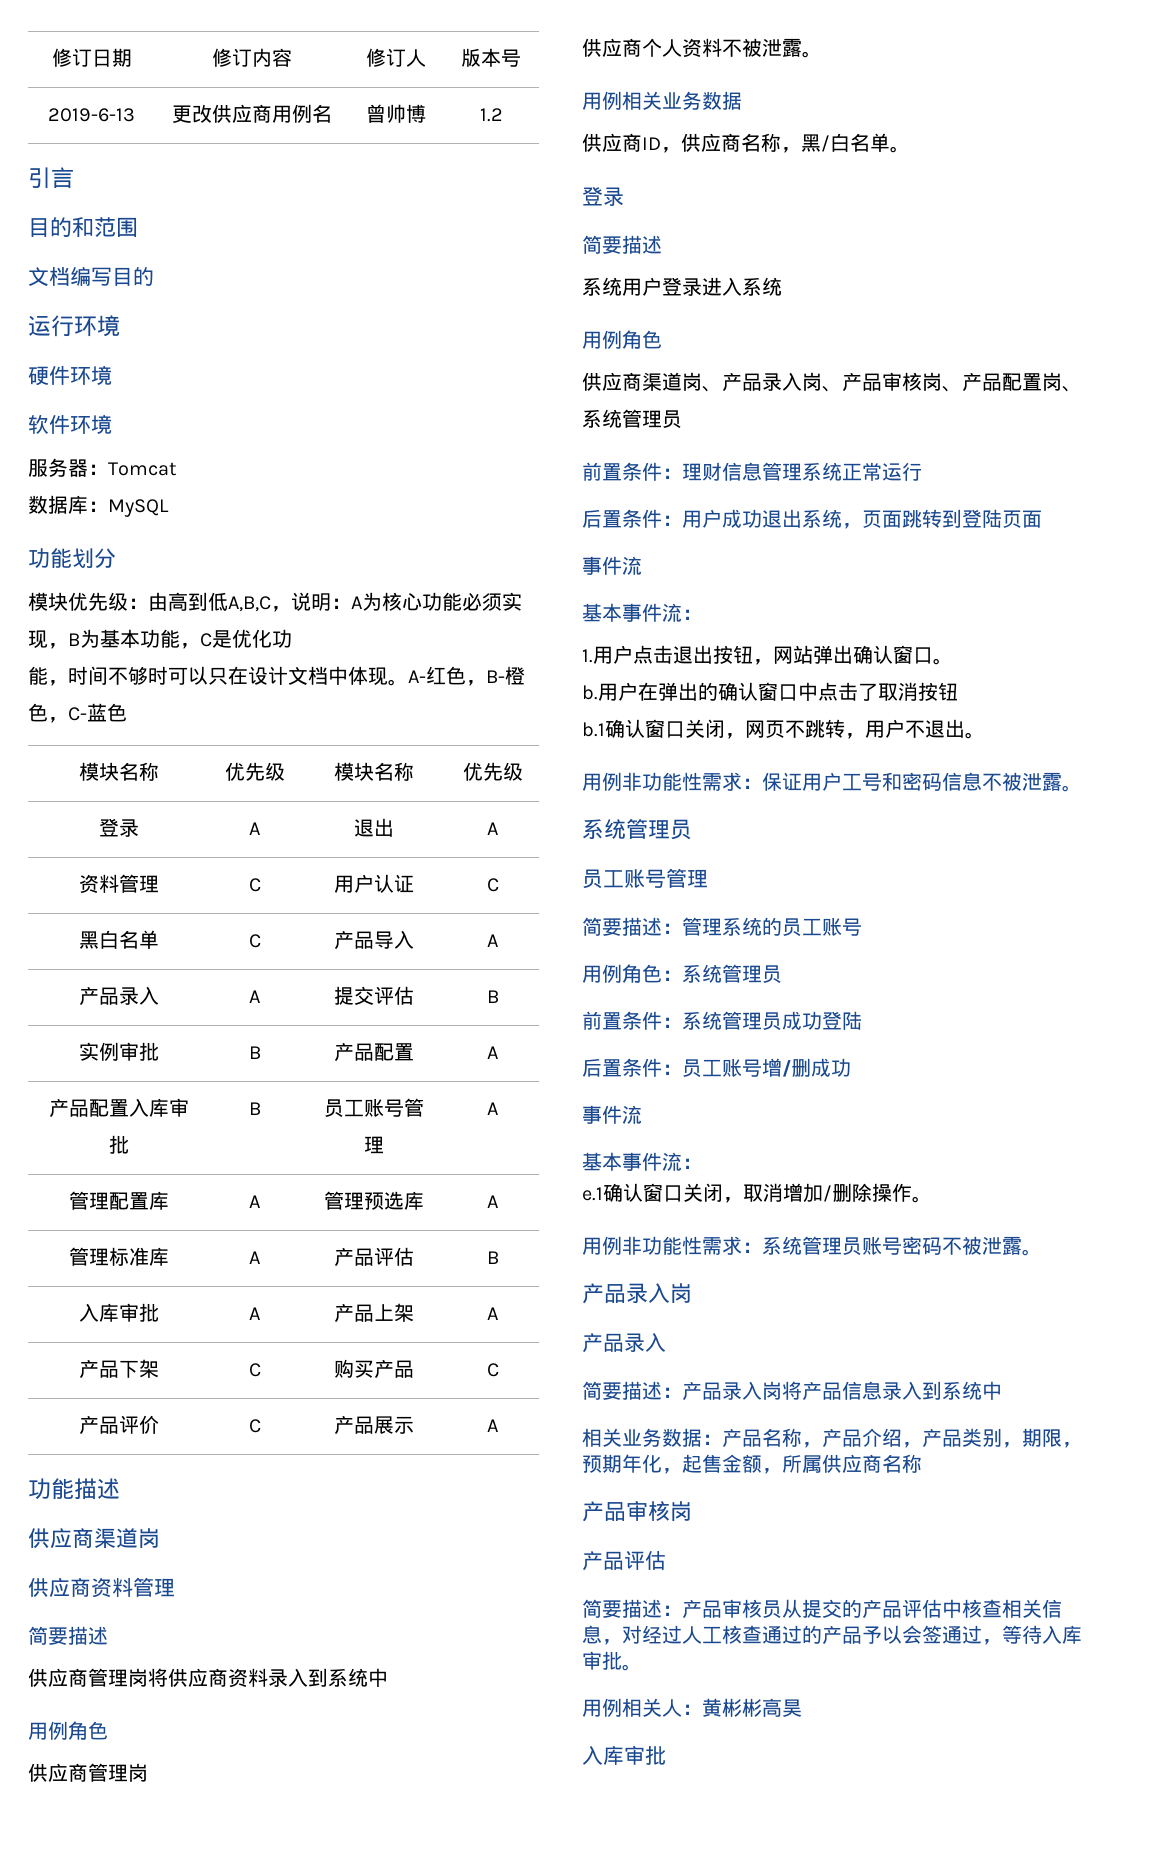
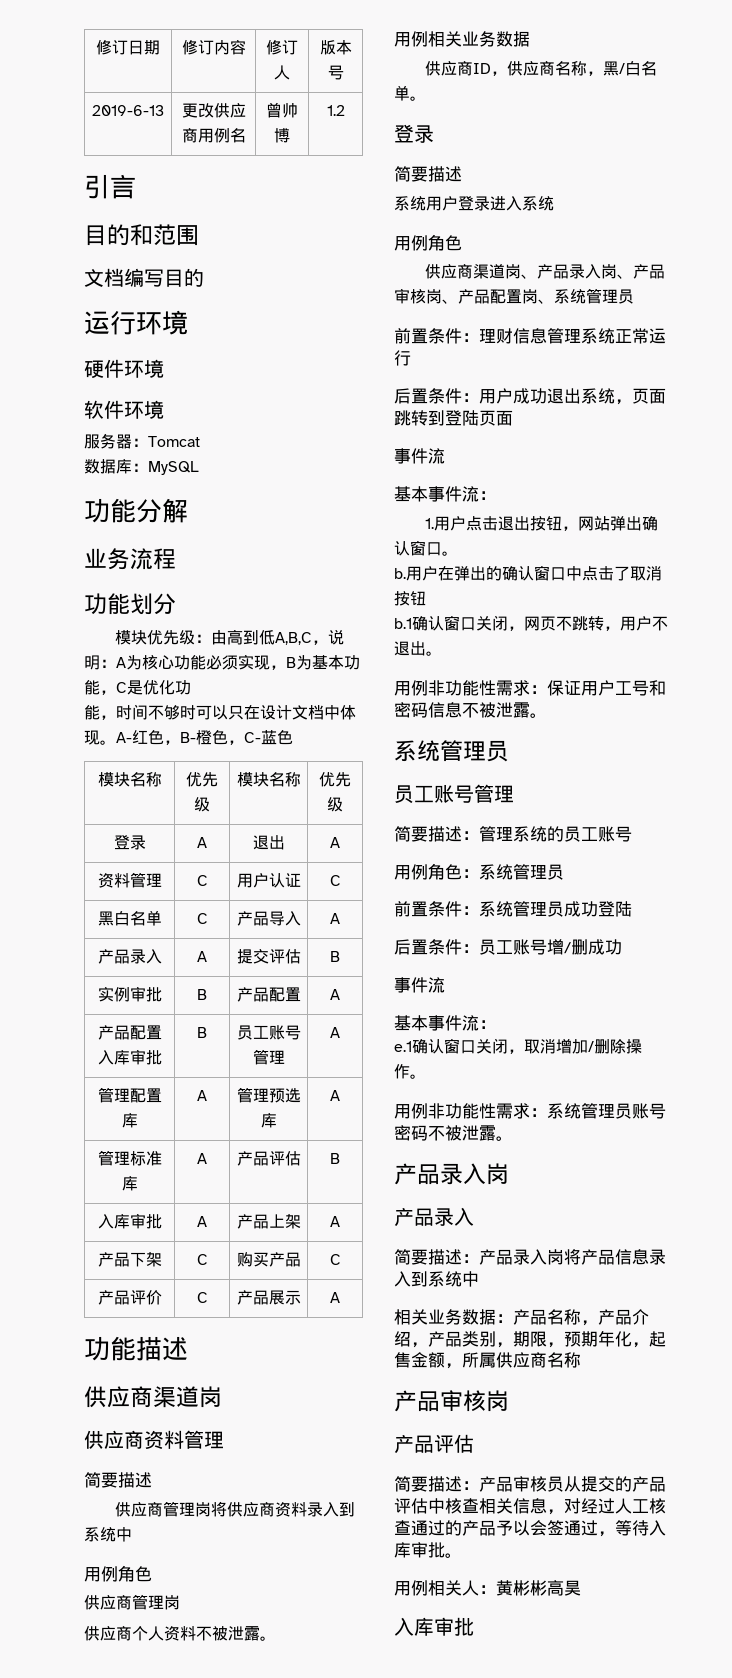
(169, 508) none -> [84,498,188,523] [84,548,176,570] // 功能分解 // 业务流程

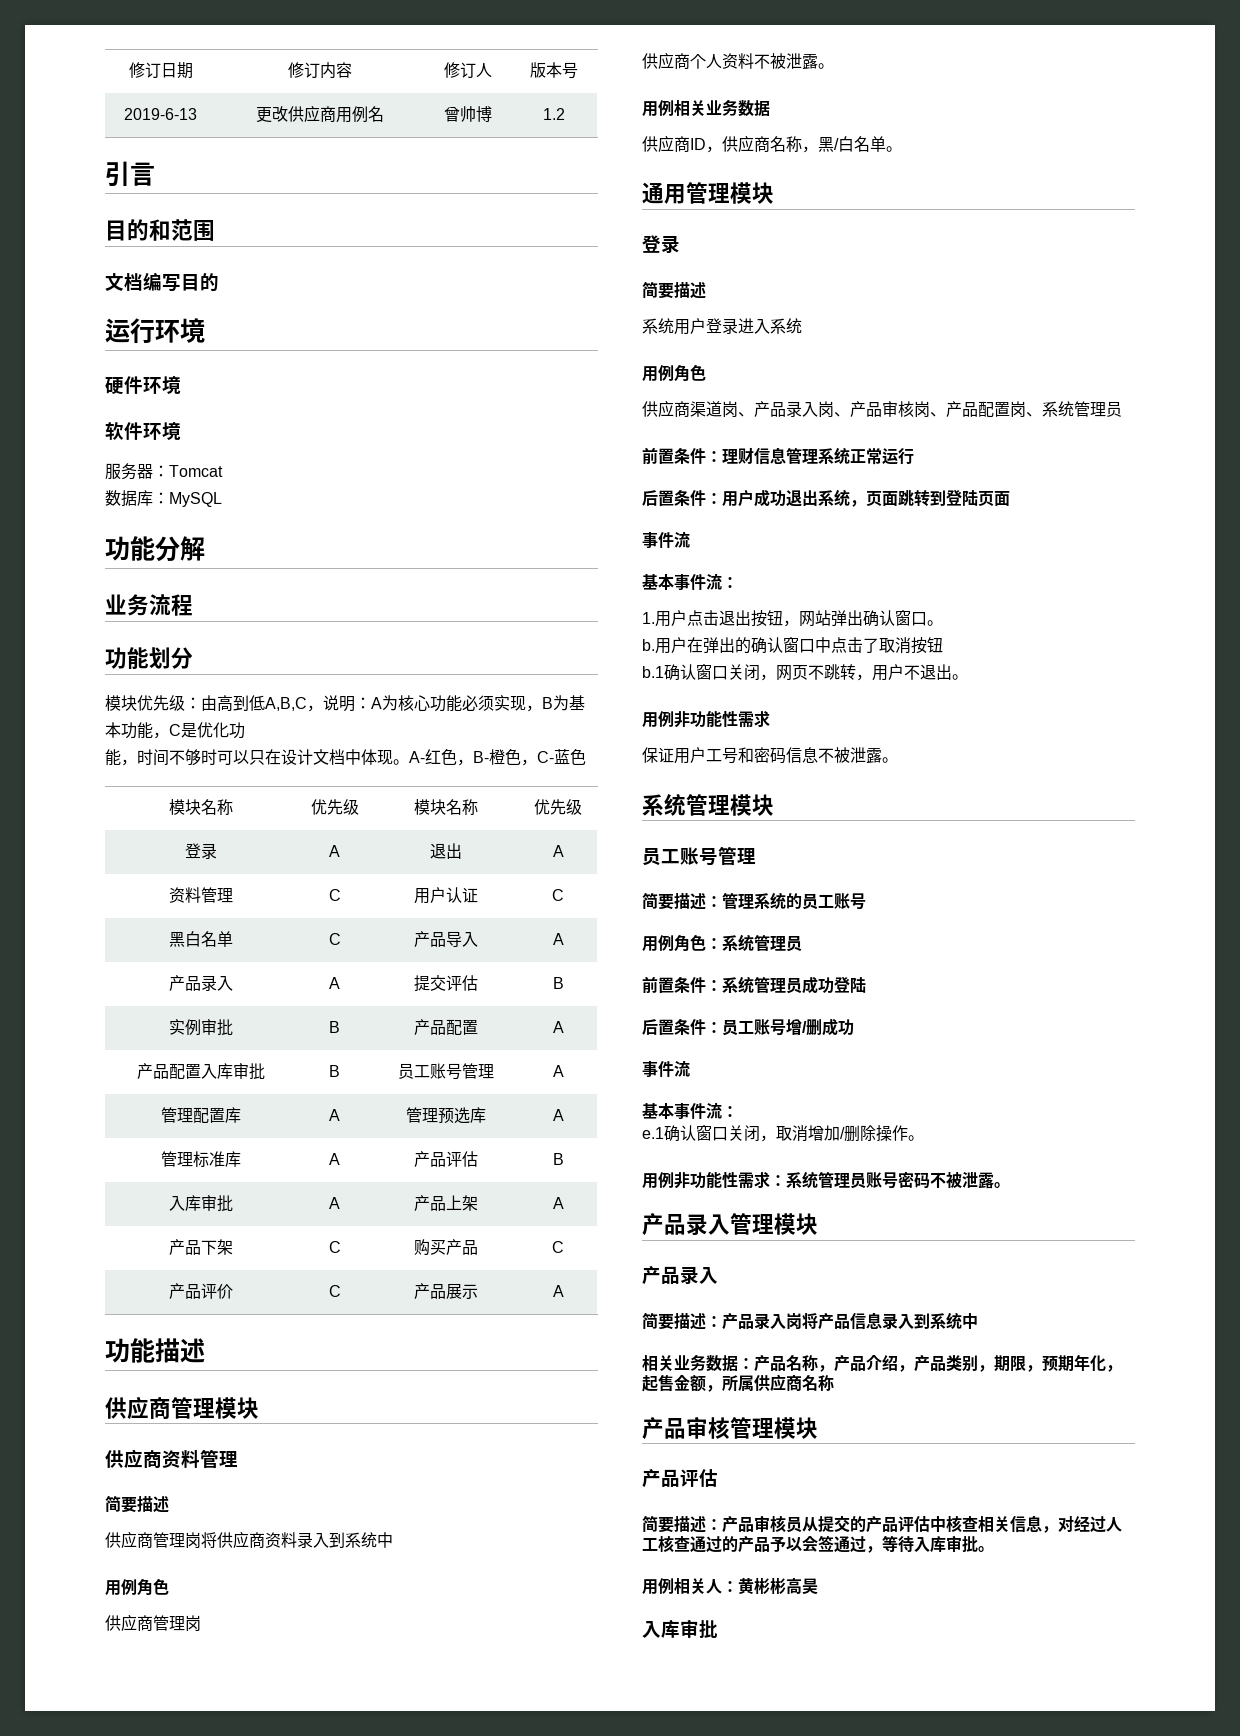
[153,1386,222,1408] 渠道岗 -> [171,1397,259,1419] 管理模块
(426, 98) none -> [642,182,774,204] // 通用管理模块
[530,685,547,694] ： -> (770, 719) //
[486,740,509,762] 员 -> [730,794,774,816] 模块
[486,1163,509,1185] 岗 -> [730,1213,818,1235] 管理模块
[486,1390,509,1412] 岗 -> [730,1417,818,1439] 管理模块

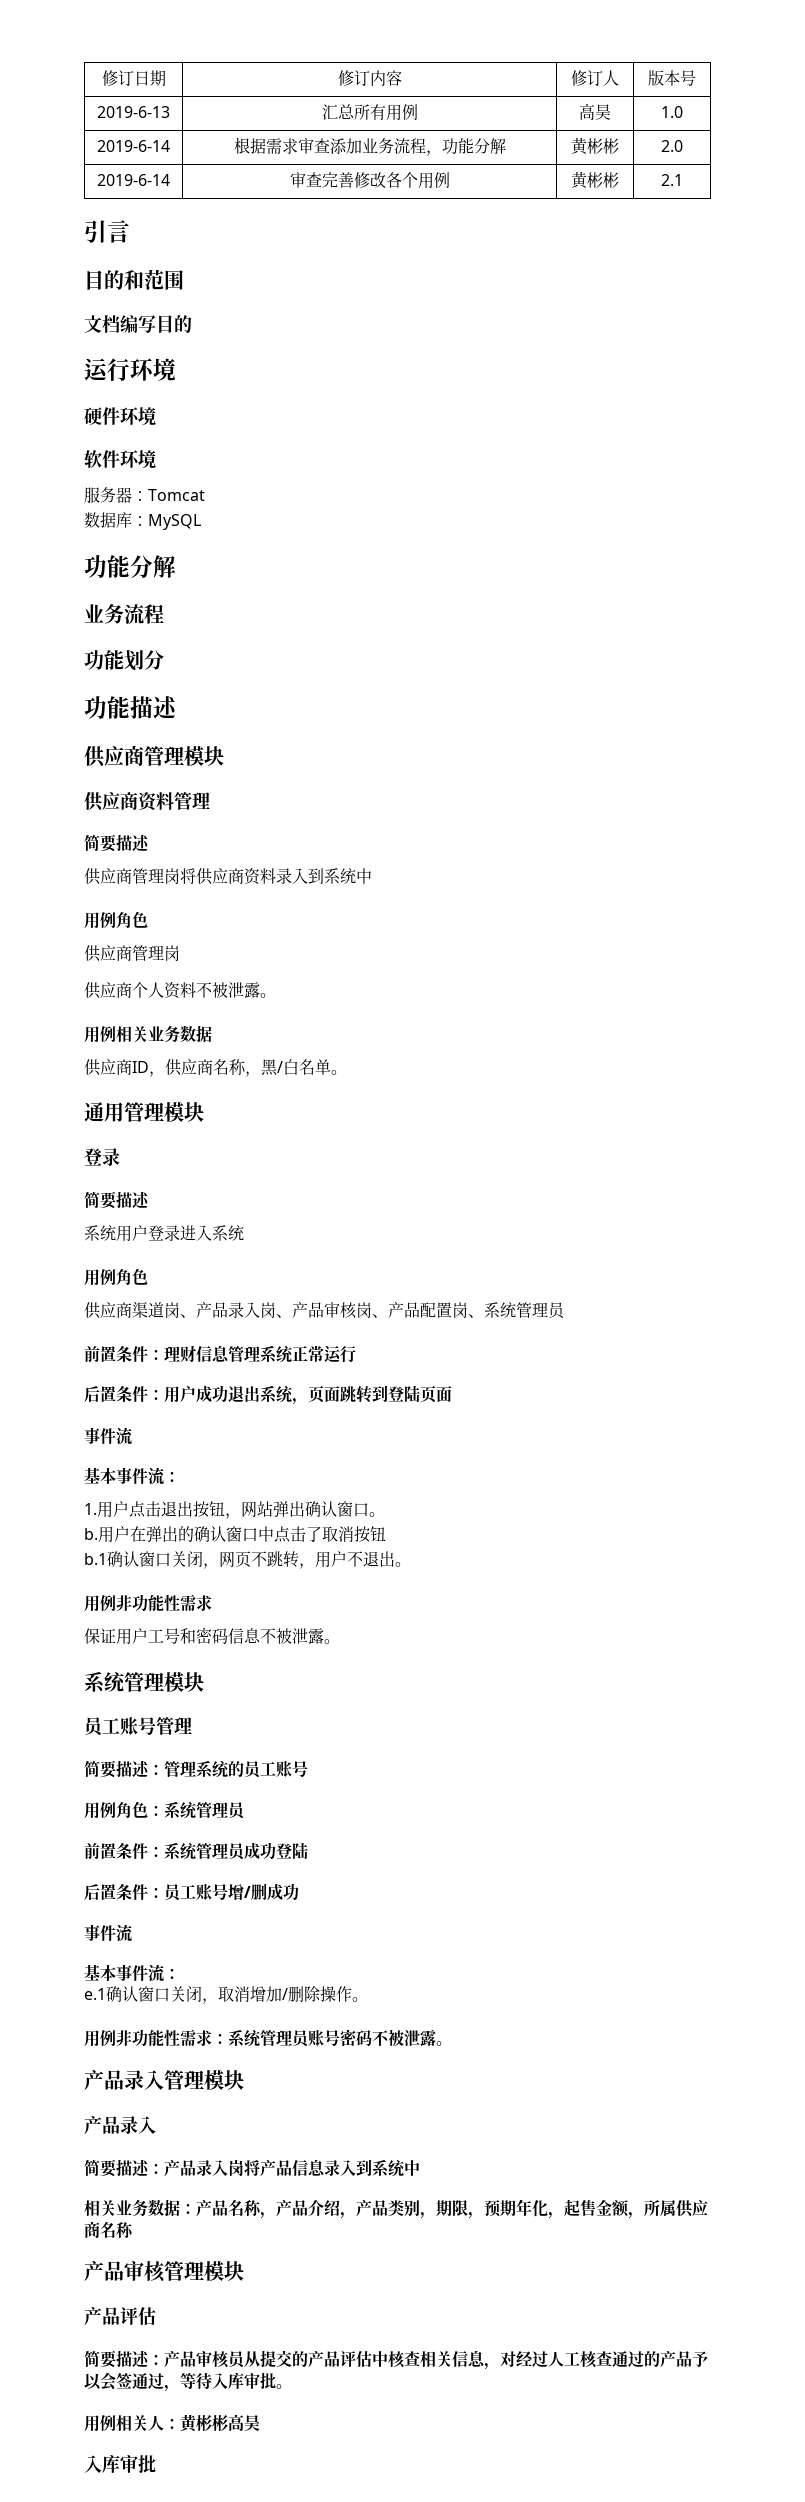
[256,105,384,123] [443,106,492,122] [543,108,565,120] 更改供应商用例名 | 曾帅博 | 1.2 -> [321,104,418,121] [579,103,611,120] [661,106,683,118] [97,140,170,152] [233,137,506,156] [571,137,619,155] [661,140,683,152] [97,174,170,186] [289,171,450,189] [571,171,619,189] [661,174,683,186] 汇总所有用例 | 高昊 | 1.0 // 2019-6-14 | 根据需求审查添加业务流程，功能分解 | 黄彬彬 | 2.0 // 2019-6-14 | 审查完善修改各个用例 | 黄彬彬 | 2.1
[105,695,585,712] [105,722,245,739] [105,749,586,766] [168,799,233,815] [310,799,359,815] [414,799,478,815] [534,799,582,815] [184,843,217,859] [329,845,340,857] [430,843,462,859] [552,845,564,857] [168,887,233,903] [328,889,341,901] [414,887,478,904] [552,889,564,901] [168,931,233,947] [328,933,341,945] [414,931,478,947] [552,933,564,945] [168,975,233,991] [329,977,340,989] [414,975,478,992] [552,977,564,989] [168,1019,233,1036] [329,1021,340,1033] [414,1019,478,1035] [552,1021,564,1033] [136,1063,265,1080] [329,1065,340,1077] [398,1063,494,1080] [552,1065,564,1077] [160,1107,241,1123] [329,1109,340,1121] [406,1107,486,1124] [552,1109,564,1121] [160,1151,241,1168] [329,1153,340,1165] [414,1151,478,1167] [552,1153,564,1165] [168,1195,233,1212] [329,1197,340,1209] [414,1195,478,1211] [552,1197,564,1209] [168,1239,233,1255] [328,1241,341,1253] [414,1239,478,1256] [552,1241,564,1253] [168,1283,233,1299] [328,1285,341,1297] [414,1283,478,1299] [552,1285,564,1297] // 模块优先级：由高到低A,B,C，说明：A为核心功能必须实现，B为基本功能，C是优化功 // 能，时间不够时可以只在设计文档中体现。A-红色，B-橙色，C-蓝色 // 模块名称 | 优先级 | 模块名称 | 优先级 // 登录 | A | 退出 | A // 资料管理 | C | 用户认证 | C // 黑白名单 | C | 产品导入 | A // 产品录入 | A | 提交评估 | B // 实例审批 | B | 产品配置 | A // 产品配置入库审批 | B | 员工账号管理 | A // 管理配置库 | A | 管理预选库 | A // 管理标准库 | A | 产品评估 | B // 入库审批 | A | 产品上架 | A // 产品下架 | C | 购买产品 | C // 产品评价 | C | 产品展示 | A -> (164, 660) none

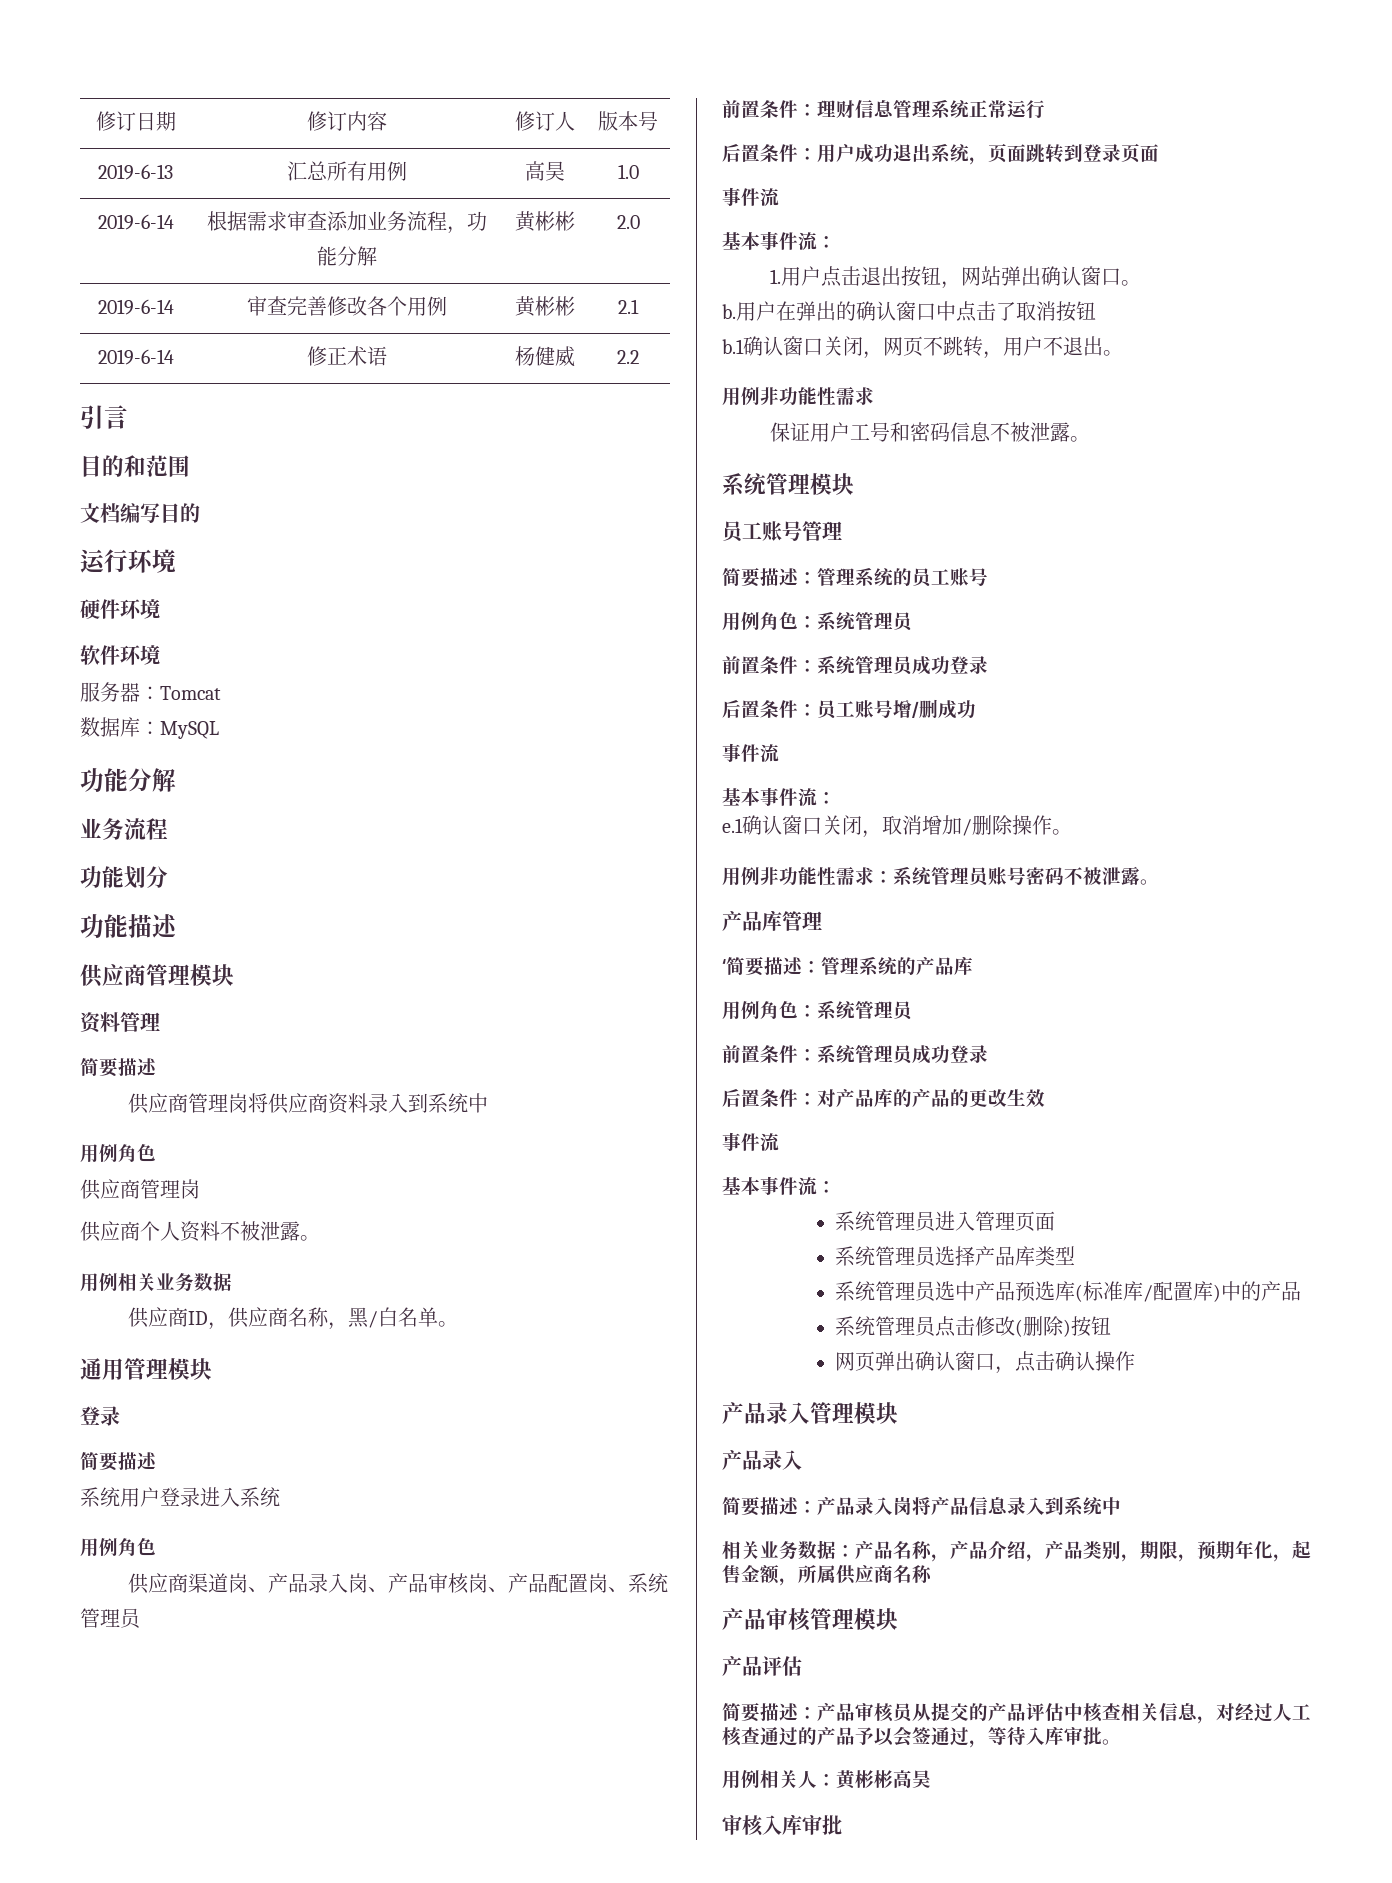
(683, 180) none -> [97,349,174,365] [307,346,387,366] [515,346,575,367] [617,350,639,364] // 2019-6-14 | 修正术语 | 杨健威 | 2.2
[84,791,138,812] 供应商 -> (234, 975) none
[404,1386,420,1402] 陆 -> [1102,144,1121,162] 录
[292,1843,308,1859] 陆 -> [969,656,988,674] 录
(452, 2043) none -> [722,910,822,931] [722,956,973,976] [722,1000,914,1021] [722,1044,988,1065] [722,1088,1045,1107] [722,1132,779,1151] [722,1176,836,1195] [835,1211,1056,1232] [835,1246,1076,1267] [835,1281,1302,1302] [835,1316,1112,1337] [835,1351,1136,1374] // 产品库管理 // ‘简要描述：管理系统的产品库 // 用例角色：系统管理员 // 前置条件：系统管理员成功登录 // 后置条件：对产品库的产品的更改生效 // 事件流 // 基本事件流： // 系统管理员进入管理页面 // 系统管理员选择产品库类型 // 系统管理员选中产品预选库(标准库/配置库)中的产品 // 系统管理员点击修改(删除)按钮 // 网页弹出确认窗口，点击确认操作
(260, 2423) none -> [722,1815,764,1836] 审核

